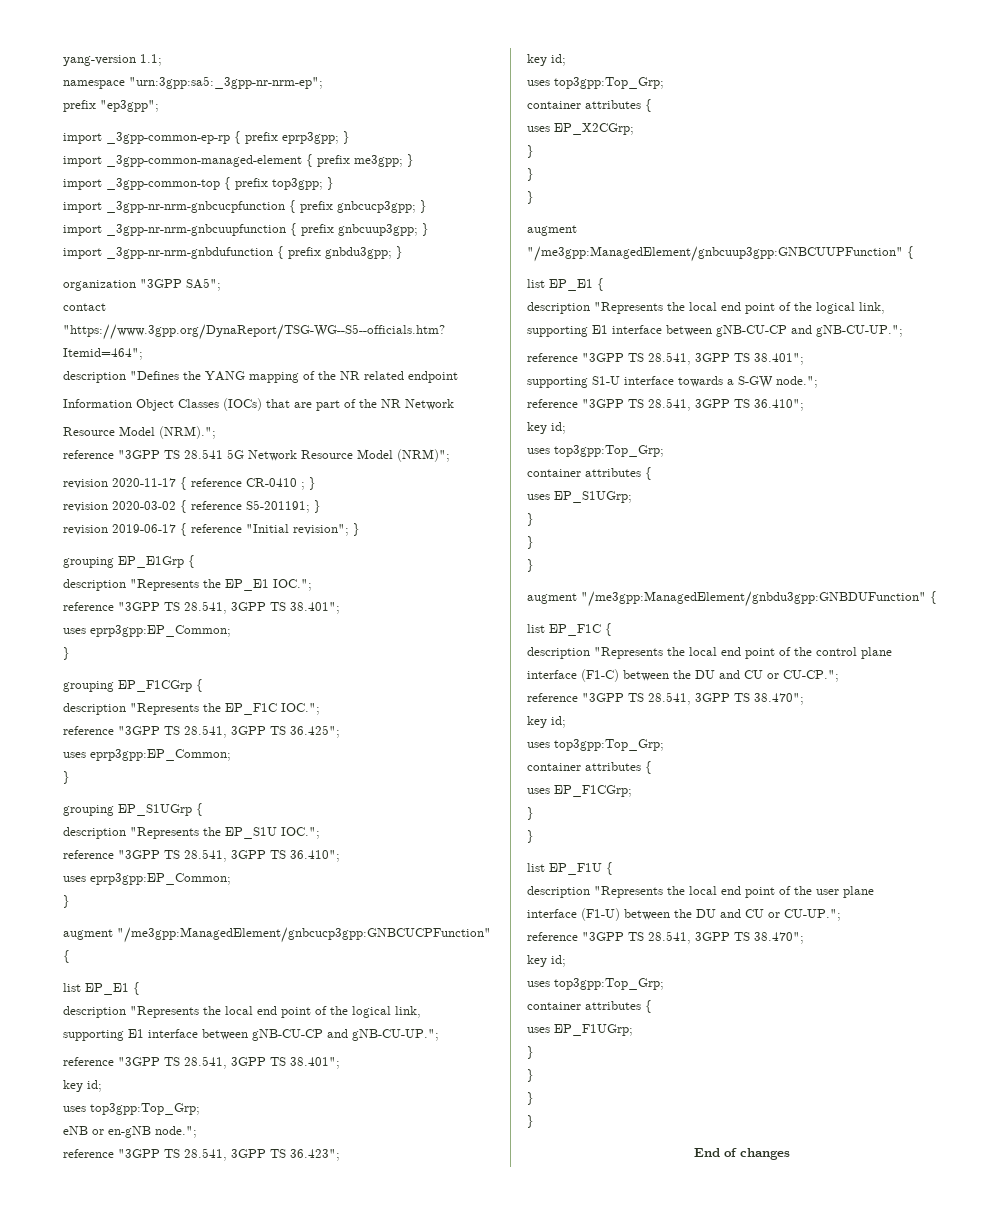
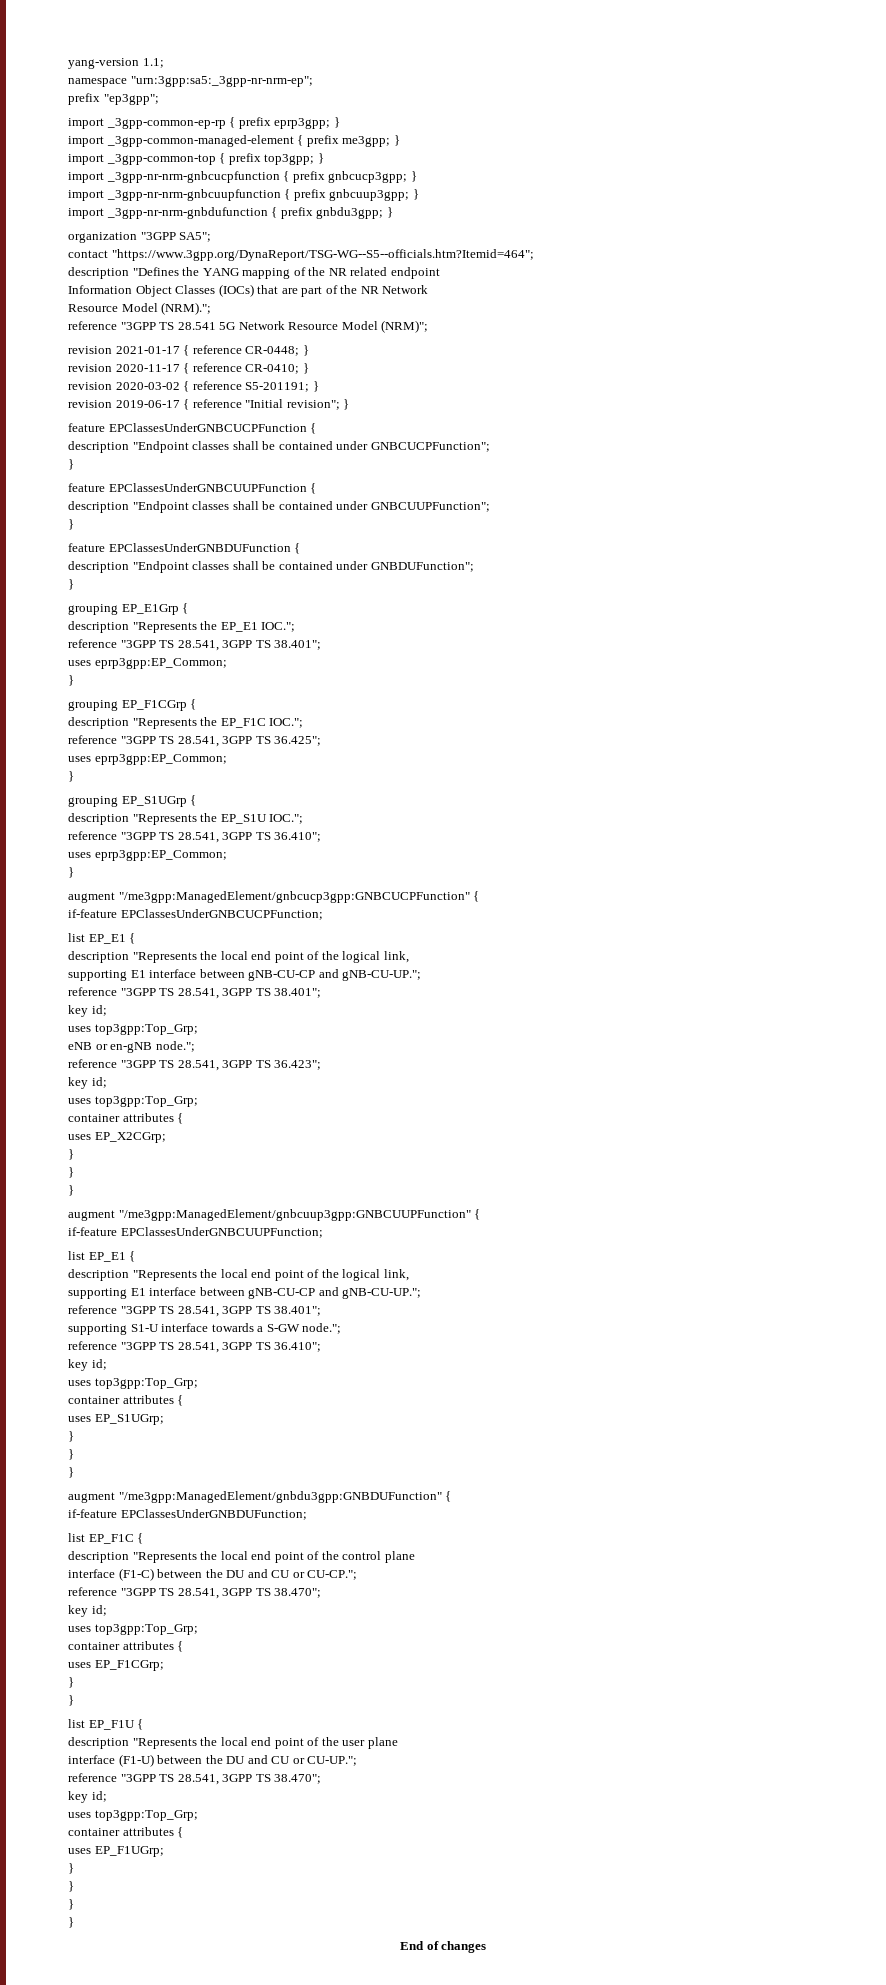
(450, 455) none -> [68,345,309,356] // revision 2021-01-17 { reference CR-0448; }
[246,478,305,490] CR-0410 ; -> [245,364,300,374] CR-0410;
(360, 529) none -> [68,423,317,434] [68,441,490,453] [68,459,74,470] [68,483,317,494] [68,501,490,513] [68,519,74,530] [68,543,301,554] [68,561,474,573] [68,579,74,590] // feature EPClassesUnderGNBCUCPFunction { // description "Endpoint classes shall be contained under GNBCUCPFunction"; // } // feature EPClassesUnderGNBCUUPFunction { // description "Endpoint classes shall be contained under GNBCUUPFunction"; // } // feature EPClassesUnderGNBDUFunction { // description "Endpoint classes shall be contained under GNBDUFunction"; // }
(70, 956) none -> [68,909,323,920] // if-feature EPClassesUnderGNBCUCPFunction;
(914, 252) none -> [68,1227,323,1238] // if-feature EPClassesUnderGNBCUUPFunction;
(937, 597) none -> [68,1509,307,1520] // if-feature EPClassesUnderGNBDUFunction;

